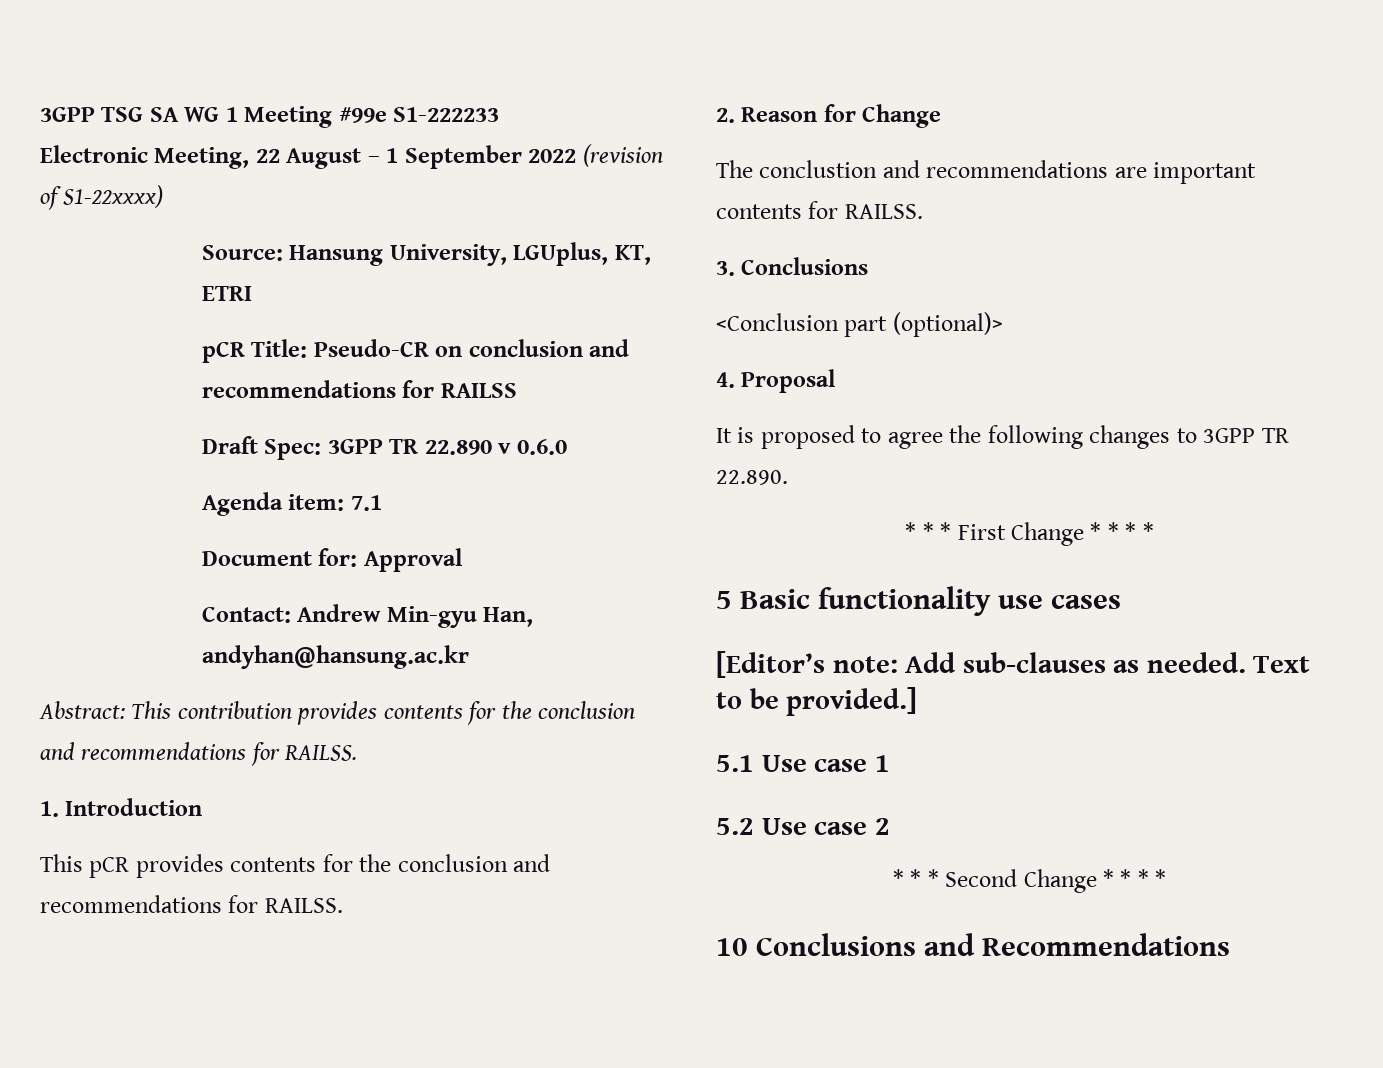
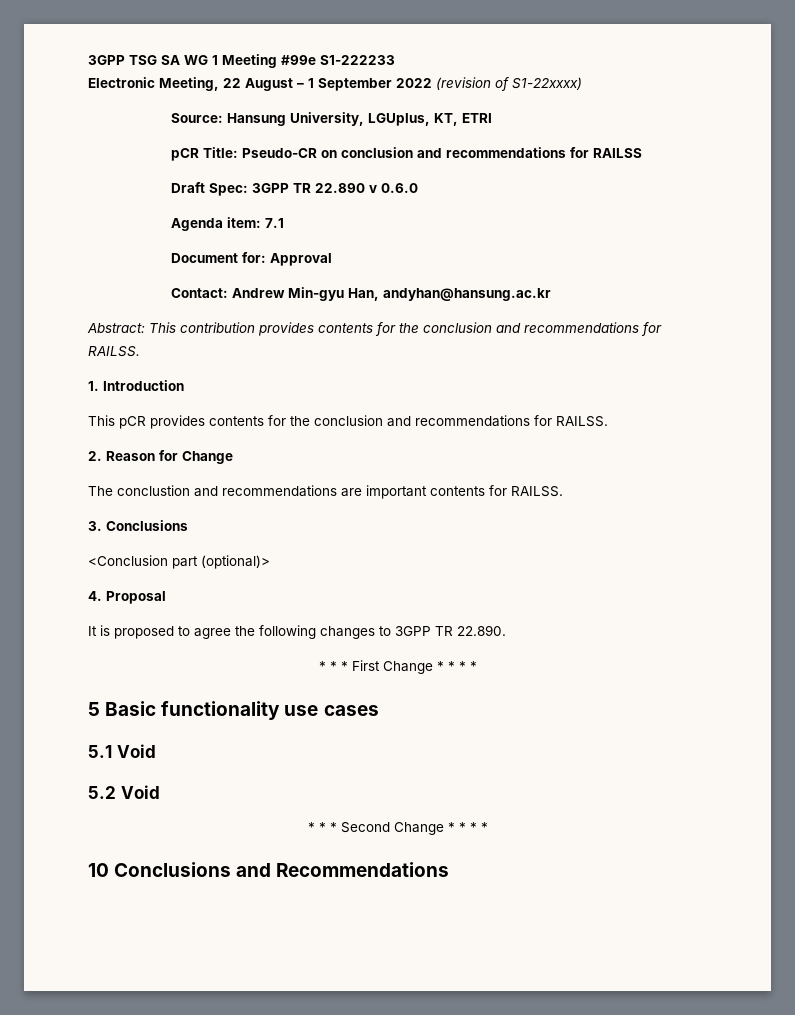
[716,651,1311,678] [716,687,918,716] [716,755,890,772] [716,818,890,835] [Editor’s note: Add sub-clauses as needed. Text to be provided.] // 5.1 Use case 1 // 5.2 Use case 2 -> [88,744,156,758] [88,785,160,799] 5.1 Void // 5.2 Void

